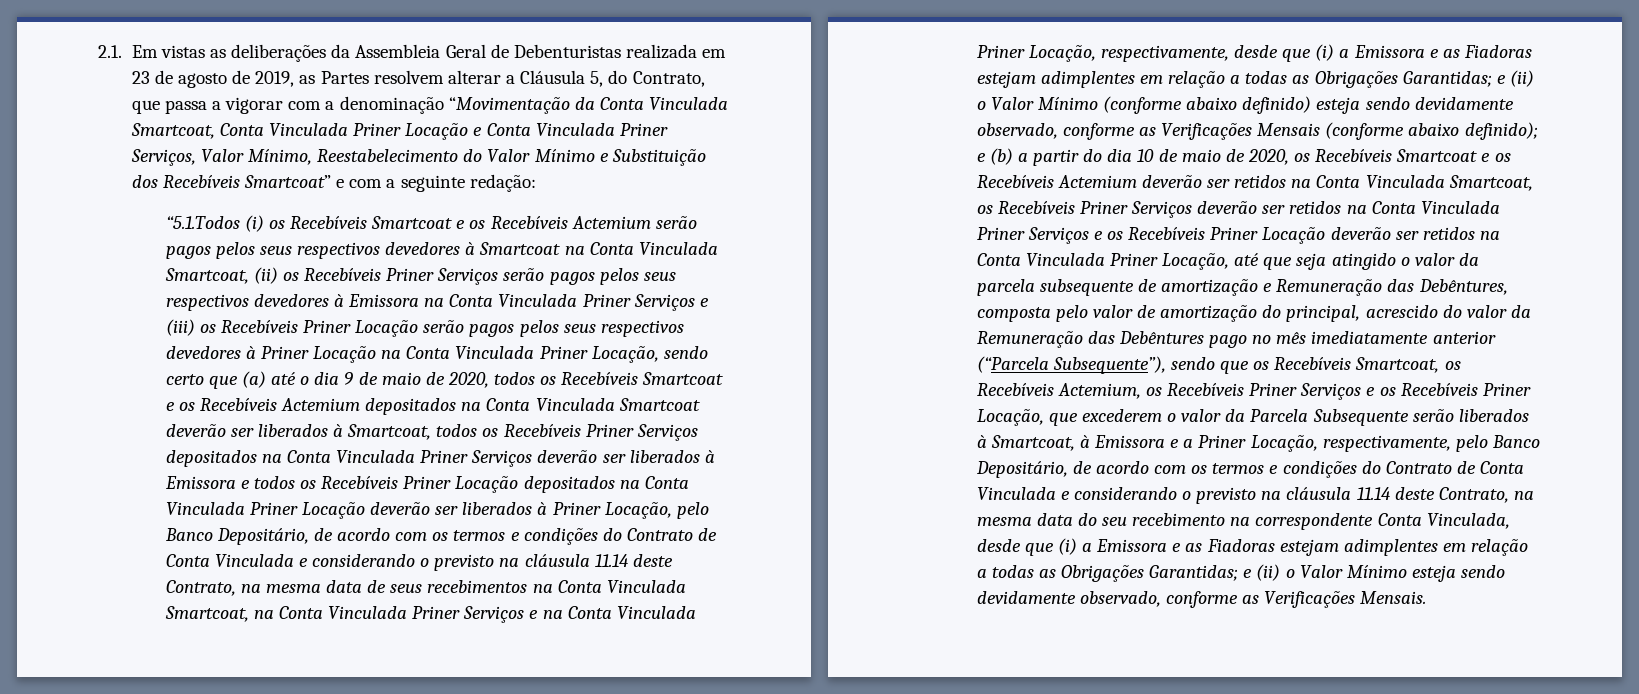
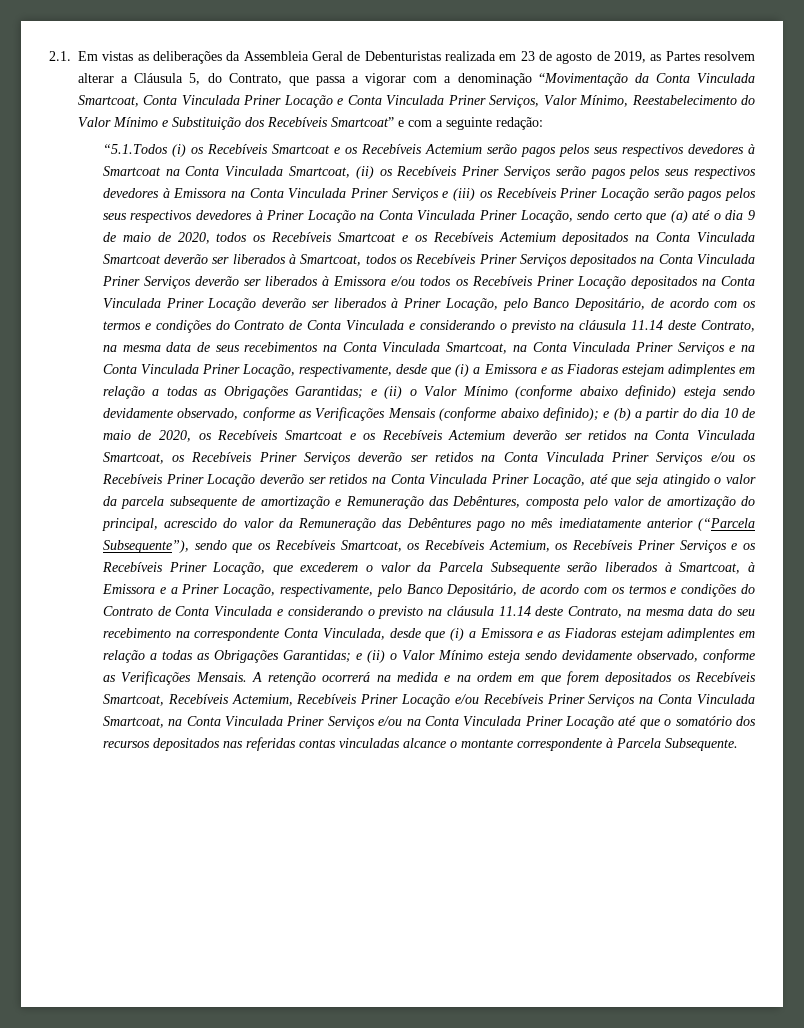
[240,480,250,489] e -> [391,276,416,286] e/ou
[1093,231,1103,240] e -> [710,452,735,462] e/ou
(1427, 597) none -> [251,671,757,685] [102,694,755,707] [102,716,757,729] [102,737,738,751] A retenção ocorrerá na medida e na ordem em que forem depositados os Recebíveis Smartcoat, Recebíveis Actemium, Recebíveis Priner Locação e/ou Recebíveis Priner Serviços na Conta Vinculada Smartcoat, na Conta Vinculada Priner Serviços e/ou na Conta Vinculada Priner Locação até que o somatório dos recursos depositados nas referidas contas vinculadas alcance o montante correspondente à Parcela Subsequente.

